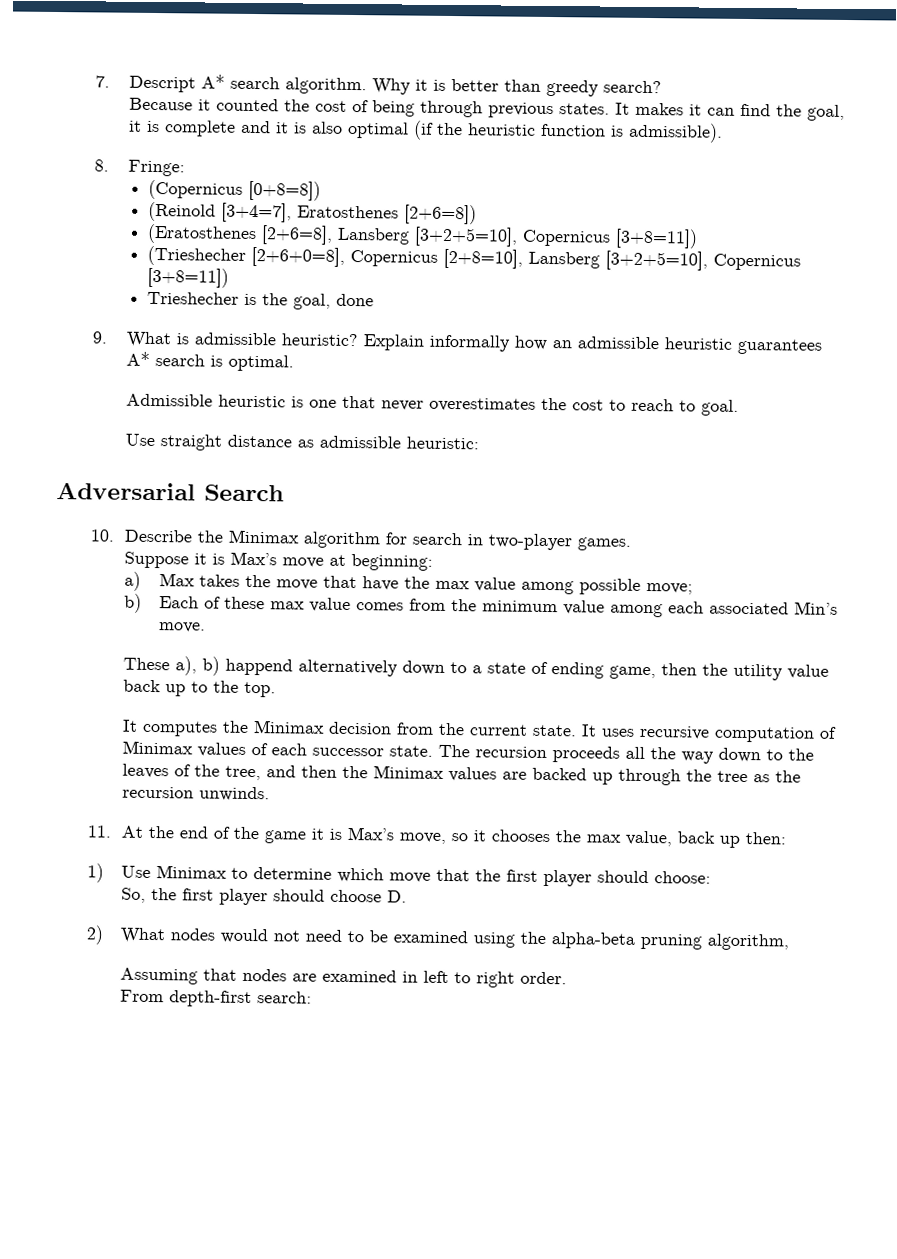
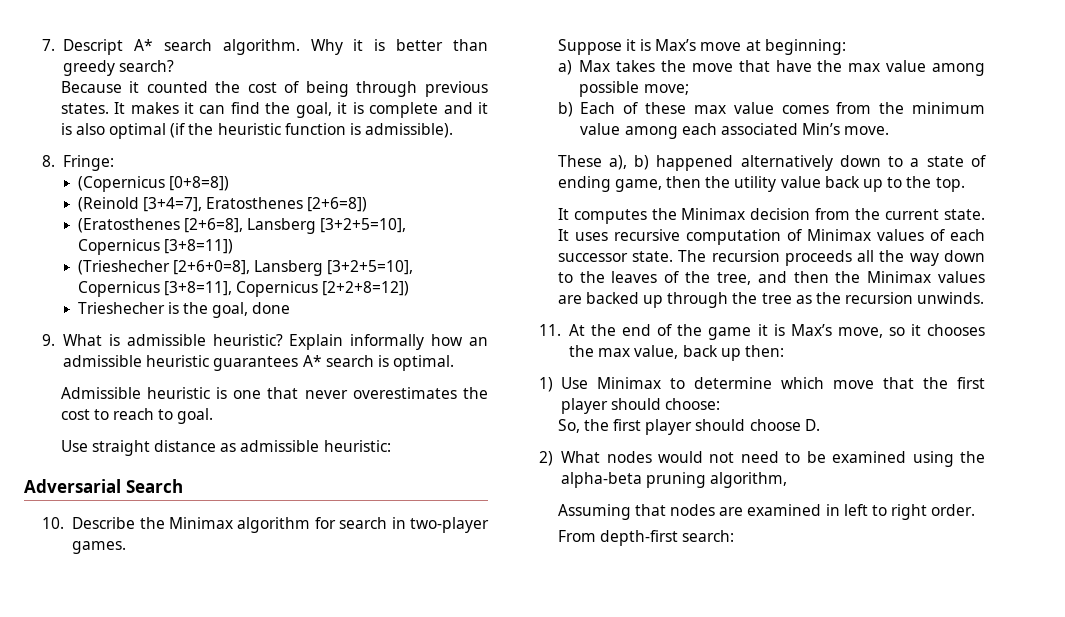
[349,248,801,271] [146,267,229,288] Copernicus [2+8=10], Lansberg [3+2+5=10], Copernicus [3+8=11]) -> [254,260,414,276] [77,281,410,297] Lansberg [3+2+5=10], Copernicus [3+8=11], Copernicus [2+2+8=12])
[225,658,294,676] happend -> [656,155,734,171] happened

